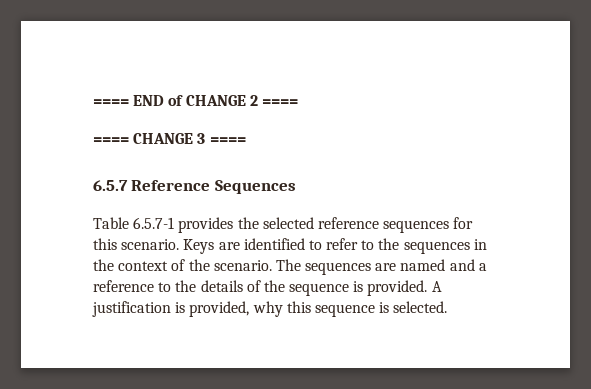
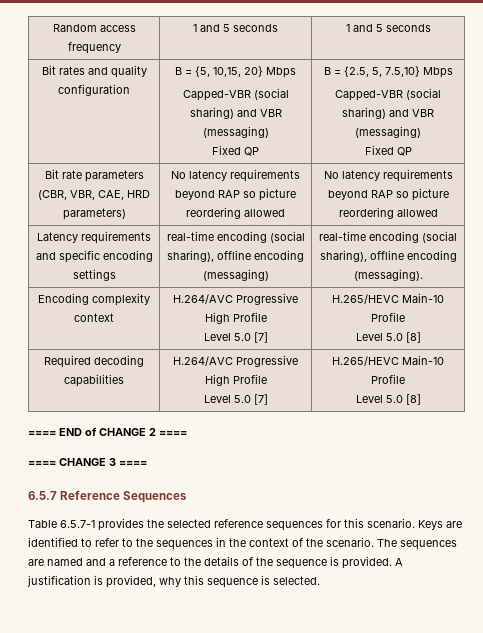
(93, 102) none -> [52,24,136,32] [67,42,121,54] [193,24,278,32] [345,24,431,32] [41,65,147,78] [58,84,130,96] [175,66,296,78] [182,88,289,101] [189,107,282,119] [202,126,269,138] [212,145,259,156] [323,66,453,78] [335,88,441,101] [342,107,434,119] [355,126,421,138] [364,145,412,156] [44,169,144,182] [38,190,150,200] [62,208,126,220] [171,169,300,182] [175,188,296,201] [186,207,285,219] [323,169,453,182] [327,188,449,201] [338,207,438,219] [37,231,151,244] [35,250,153,263] [72,269,116,281] [166,231,305,243] [167,250,304,262] [202,269,269,281] [319,231,457,243] [319,250,457,262] [353,269,423,281] [38,293,150,306] [74,313,114,322] [173,293,298,305] [204,312,267,324] [203,332,268,343] [332,293,444,304] [371,312,405,322] [355,332,421,343] [44,355,144,368] [64,374,124,387] [173,355,298,367] [204,374,267,386] [203,394,268,405] [332,355,444,366] [371,374,405,384] [355,394,421,405] Random access frequency | 1 and 5 seconds | 1 and 5 seconds // Bit rates and quality configuration | B = {5, 10,15, 20} Mbps // Capped-VBR (social sharing) and VBR (messaging) // Fixed QP | B = {2.5, 5, 7.5,10} Mbps // Capped-VBR (social sharing) and VBR (messaging) // Fixed QP // Bit rate parameters (CBR, VBR, CAE, HRD parameters) | No latency requirements beyond RAP so picture reordering allowed | No latency requirements beyond RAP so picture reordering allowed // Latency requirements and specific encoding settings | real-time encoding (social sharing), offline encoding (messaging) | real-time encoding (social sharing), offline encoding (messaging). // Encoding complexity context | H.264/AVC Progressive High Profile // Level 5.0 [7] | H.265/HEVC Main-10 Profile // Level 5.0 [8] // Required decoding capabilities | H.264/AVC Progressive High Profile // Level 5.0 [7] | H.265/HEVC Main-10 Profile // Level 5.0 [8] //

